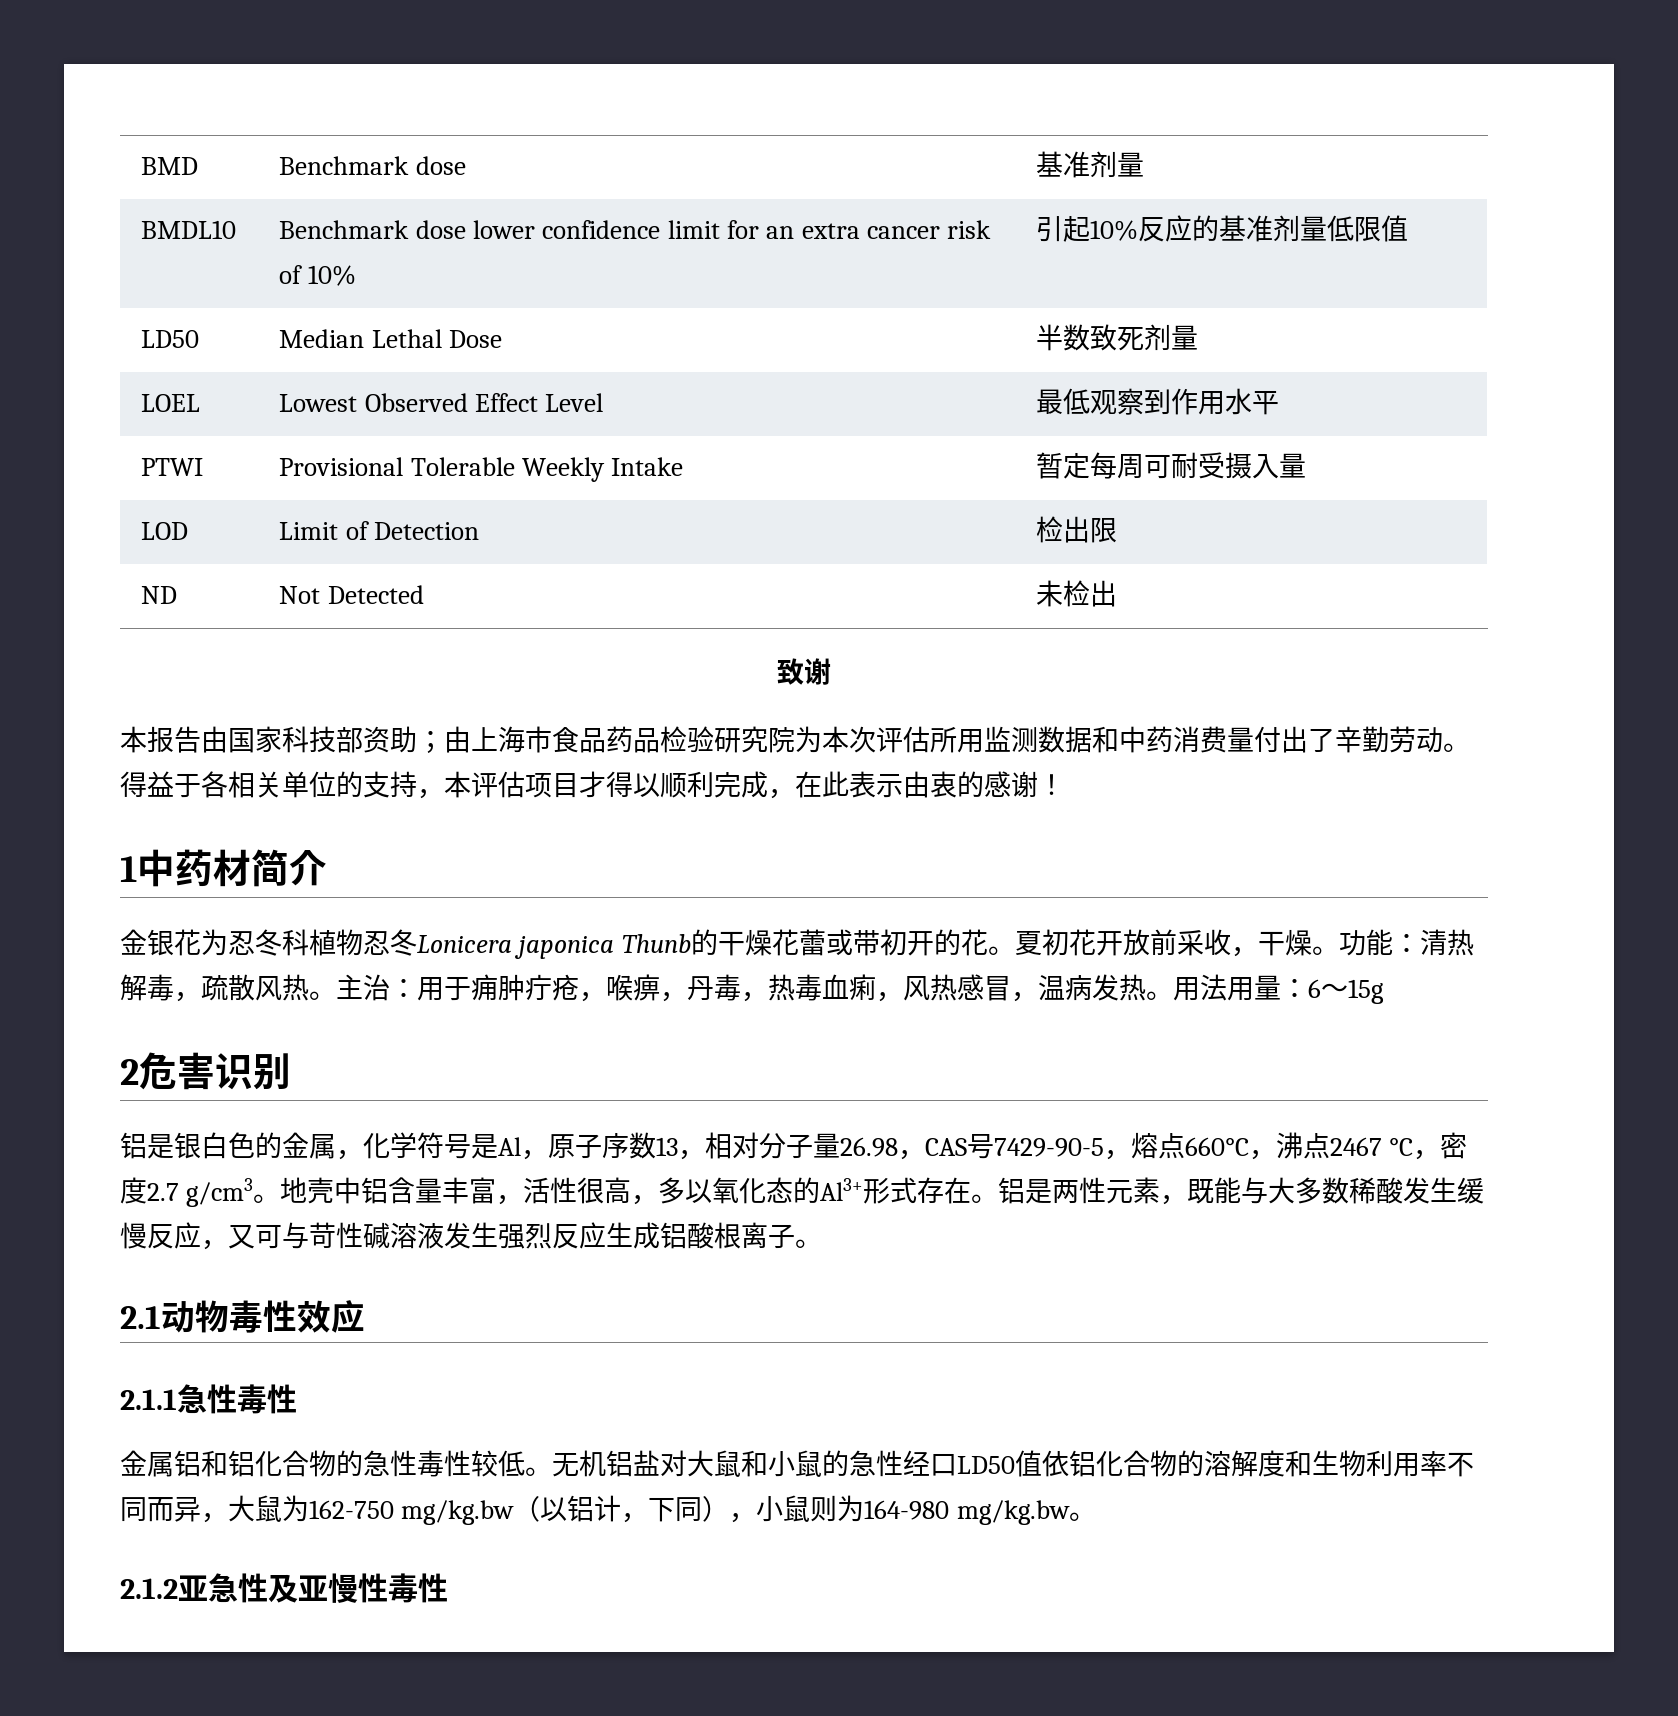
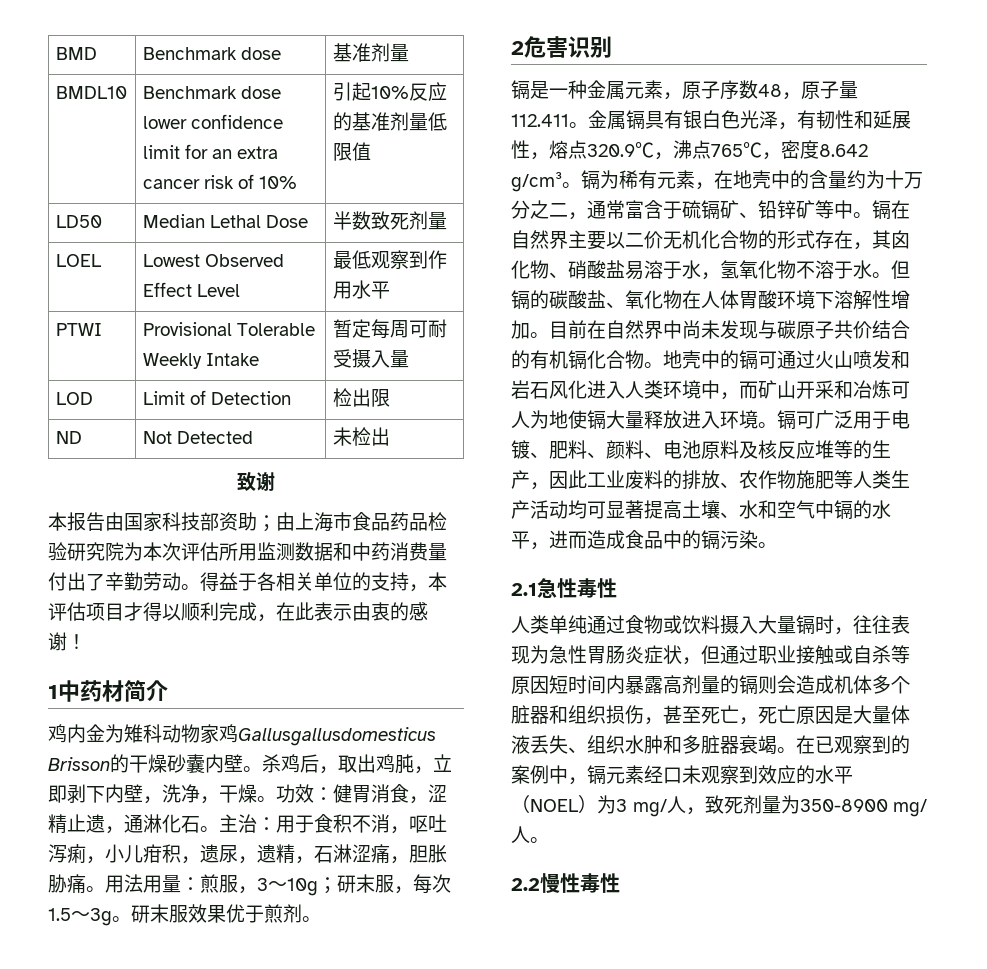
[120,929,1474,959] [120,974,1384,1004] [120,1052,291,1090] [120,1132,1468,1160] [120,1177,1485,1207] [120,1222,822,1250] [120,1300,365,1333] [120,1384,297,1414] [120,1450,1474,1477] [120,1495,1096,1525] [120,1573,328,1603] 金银花为忍冬科植物忍冬Lonicera japonica Thunb的干燥花蕾或带初开的花。夏初花开放前采收，干燥。功能：清热解毒，疏散风热。主治：用于痈肿疔疮，喉痹，丹毒，热毒血痢，风热感冒，温病发热。用法用量：6～15g // 2危害识别 // 铝是银白色的金属，化学符号是Al，原子序数13，相对分子量26.98，CAS号7429-90-5，熔点660°C，沸点2467 °C，密度2.7 g/cm3。地壳中铝含量丰富，活性很高，多以氧化态的Al3+形式存在。铝是两性元素，既能与大多数稀酸发生缓慢反应，又可与苛性碱溶液发生强烈反应生成铝酸根离子。 // 2.1动物毒性效应 // 2.1.1急性毒性 // 金属铝和铝化合物的急性毒性较低。无机铝盐对大鼠和小鼠的急性经口LD50值依铝化合物的溶解度和生物利用率不同而异，大鼠为162-750 mg/kg.bw（以铝计，下同），小鼠则为164-980 mg/kg.bw。 // 2.1.2亚急性及亚 -> [48,724,436,746] [48,754,452,774] [48,784,447,804] [48,814,447,834] [48,844,447,864] [48,874,451,896] [48,904,321,926] [511,36,612,58] [511,80,858,100] [511,110,911,130] [511,140,868,160] [511,170,923,192] [511,200,910,220] [511,230,910,250] [511,260,910,280] [511,290,910,310] [511,320,910,339] [511,350,910,369] [511,380,910,400] [511,410,910,429] [511,440,891,459] [511,470,910,490] [511,500,891,519] [511,530,777,550] [511,578,617,598] [511,615,910,635] [511,645,910,665] [511,675,910,694] [511,705,910,725] [511,735,910,755] [511,765,853,785] [511,795,927,817] [511,826,549,843] [511,878,540,891] 鸡内金为雉科动物家鸡Gallusgallusdomesticus Brisson的干燥砂囊内壁。杀鸡后，取出鸡肫，立即剥下内壁，洗净，干燥。功效：健胃消食，涩精止遗，通淋化石。主治：用于食积不消，呕吐泻痢，小儿疳积，遗尿，遗精，石淋涩痛，胆胀胁痛。用法用量：煎服，3～10g；研末服，每次1.5～3g。研末服效果优于煎剂。 // 2危害识别 // 镉是一种金属元素，原子序数48，原子量112.411。金属镉具有银白色光泽，有韧性和延展性，熔点320.9℃，沸点765℃，密度8.642 g/cm³。镉为稀有元素，在地壳中的含量约为十万分之二，通常富含于硫镉矿、铅锌矿等中。镉在自然界主要以二价无机化合物的形式存在，其囟化物、硝酸盐易溶于水，氢氧化物不溶于水。但镉的碳酸盐、氧化物在人体胃酸环境下溶解性增加。目前在自然界中尚未发现与碳原子共价结合的有机镉化合物。地壳中的镉可通过火山喷发和岩石风化进入人类环境中，而矿山开采和冶炼可人为地使镉大量释放进入环境。镉可广泛用于电镀、肥料、颜料、电池原料及核反应堆等的生产，因此工业废料的排放、农作物施肥等人类生产活动均可显著提高土壤、水和空气中镉的水平，进而造成食品中的镉污染。 // 2.1急性毒性 // 人类单纯通过食物或饮料摄入大量镉时，往往表现为急性胃肠炎症状，但通过职业接触或自杀等原因短时间内暴露高剂量的镉则会造成机体多个脏器和组织损伤，甚至死亡，死亡原因是大量体液丢失、组织水肿和多脏器衰竭。在已观察到的案例中，镉元素经口未观察到效应的水平（NOEL）为3 mg/人，致死剂量为350-8900 mg/人。 // 2.2

